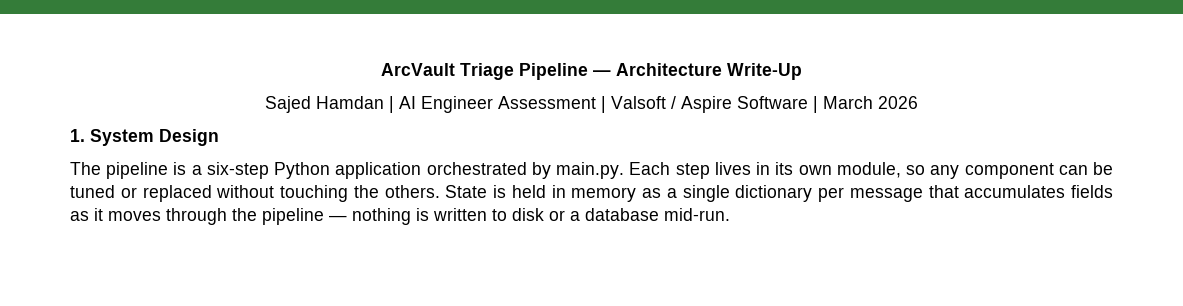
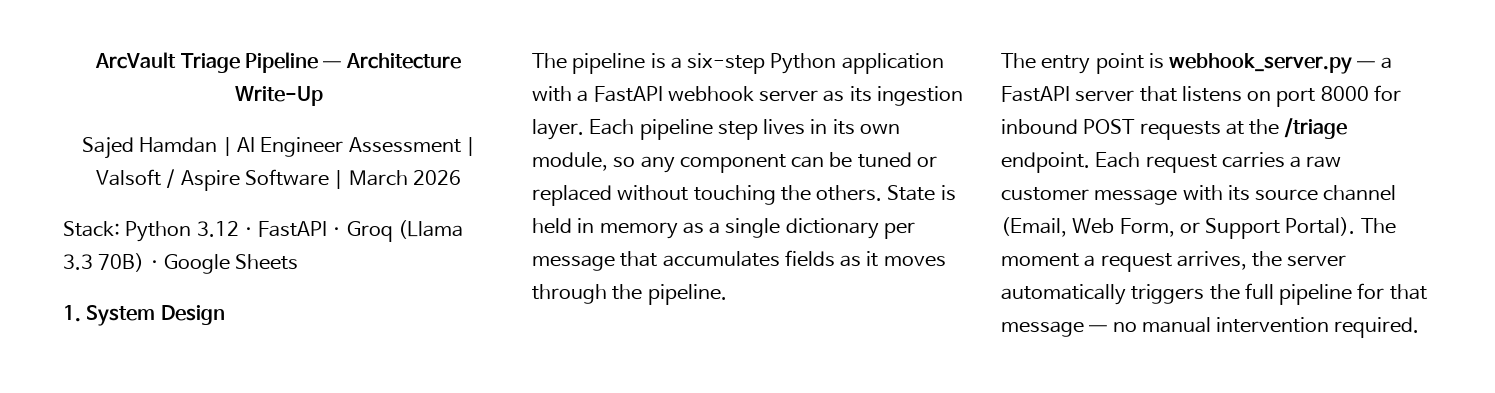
(918, 102) none -> [63,220,463,242] [63,253,299,274] // Stack: Python 3.12 · FastAPI · Groq (Llama 3.3 70B) · Google Sheets
[426,162,671,179] orchestrated by main.py. Each -> [532,86,963,106] [532,119,713,140] with a FastAPI webhook server as its ingestion layer. Each pipeline
[262,208,730,225] pipeline — nothing is written to disk or a database mid-run. -> [647,284,727,305] [1001,53,1392,74] [1001,85,1401,107] [1001,118,1348,140] [1001,152,1342,173] [1001,185,1397,205] [1001,217,1396,239] [1001,251,1347,272] [1001,283,1427,305] [1001,317,1420,338] pipeline. // The entry point is webhook_server.py — a FastAPI server that listens on port 8000 for inbound POST requests at the /triage endpoint. Each request carries a raw customer message with its source channel (Email, Web Form, or Support Portal). The moment a request arrives, the server automatically triggers the full pipeline for that message — no manual intervention required.

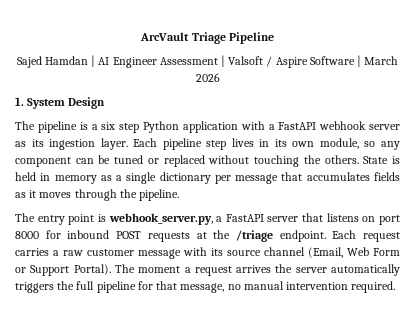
[323,53,461,69] [234,86,323,106] — Architecture Write-Up -> (274, 38) none
[63,220,463,242] [63,253,299,274] // Stack: Python 3.12 · FastAPI · Groq (Llama 3.3 70B) · Google Sheets -> (220, 77) none
[687,53,766,74] six-step -> [101,122,140,133] six step
[1169,53,1376,74] webhook_server.py — -> [108,213,213,225] webhook_server.py,
[1119,218,1175,237] Form, -> [373,248,400,256] Form
[1176,251,1247,270] arrives, -> [236,265,272,273] arrives
[1001,321,1108,337] message — -> [180,283,225,293] message,

